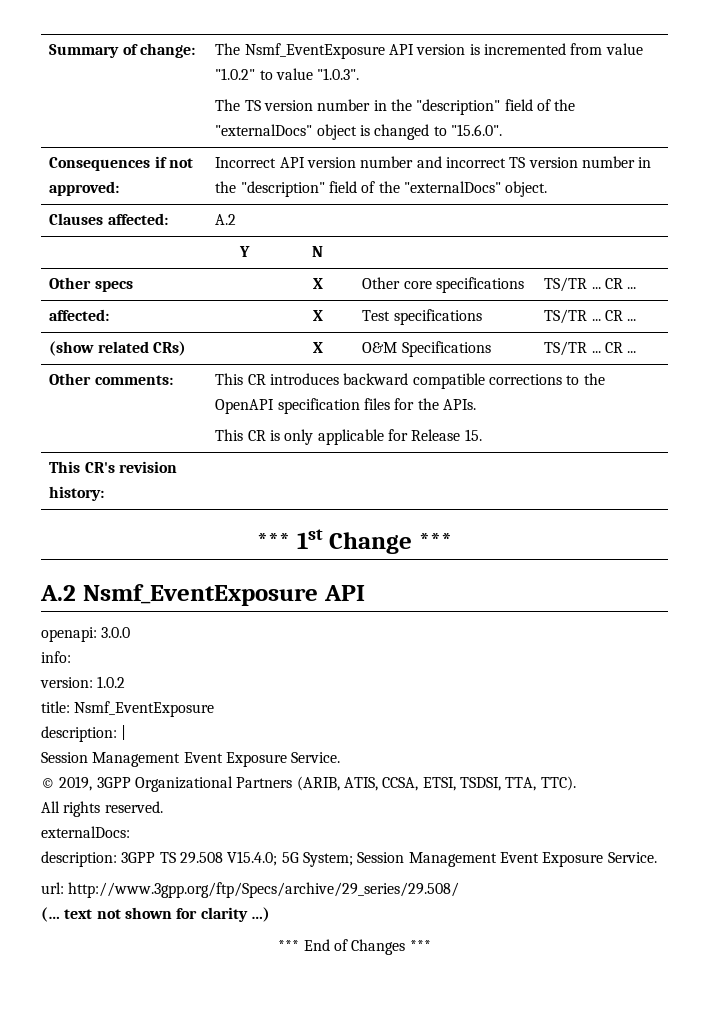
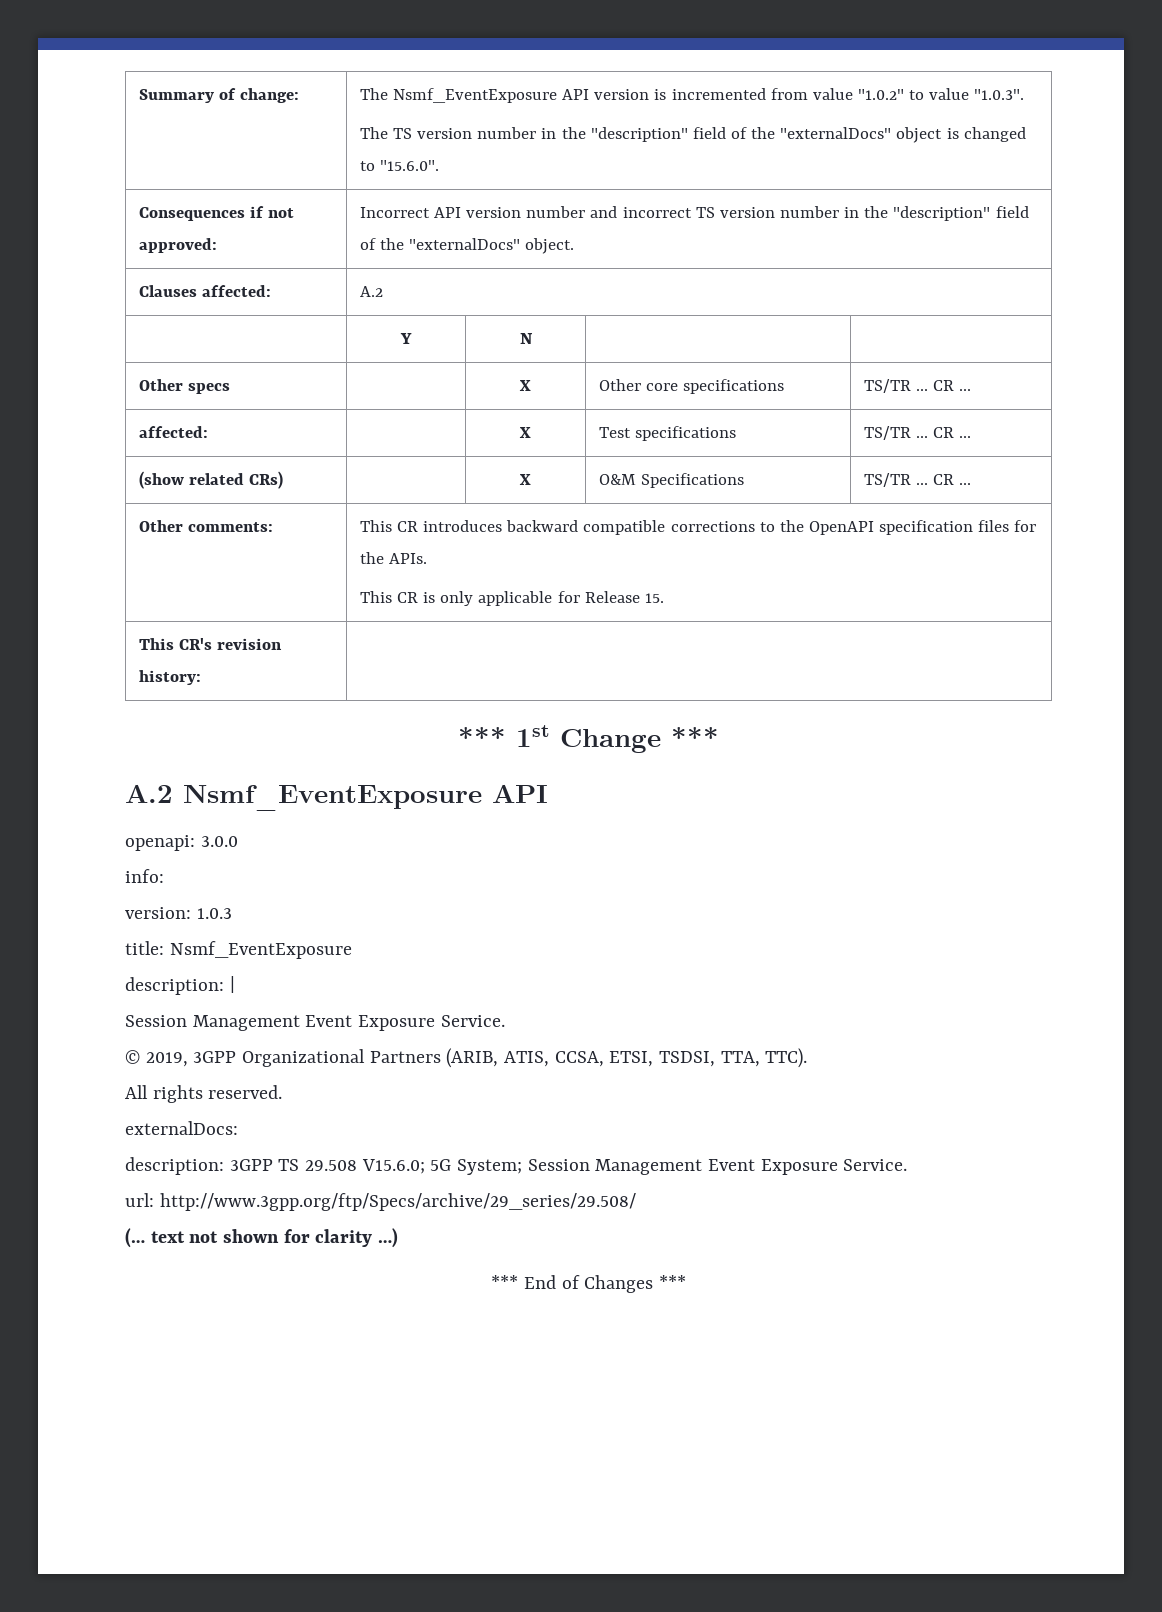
[97,676,126,688] 1.0.2 -> [196,908,232,919] 1.0.3
[227,851,278,866] V15.4.0; -> [361,1159,425,1174] V15.6.0;

